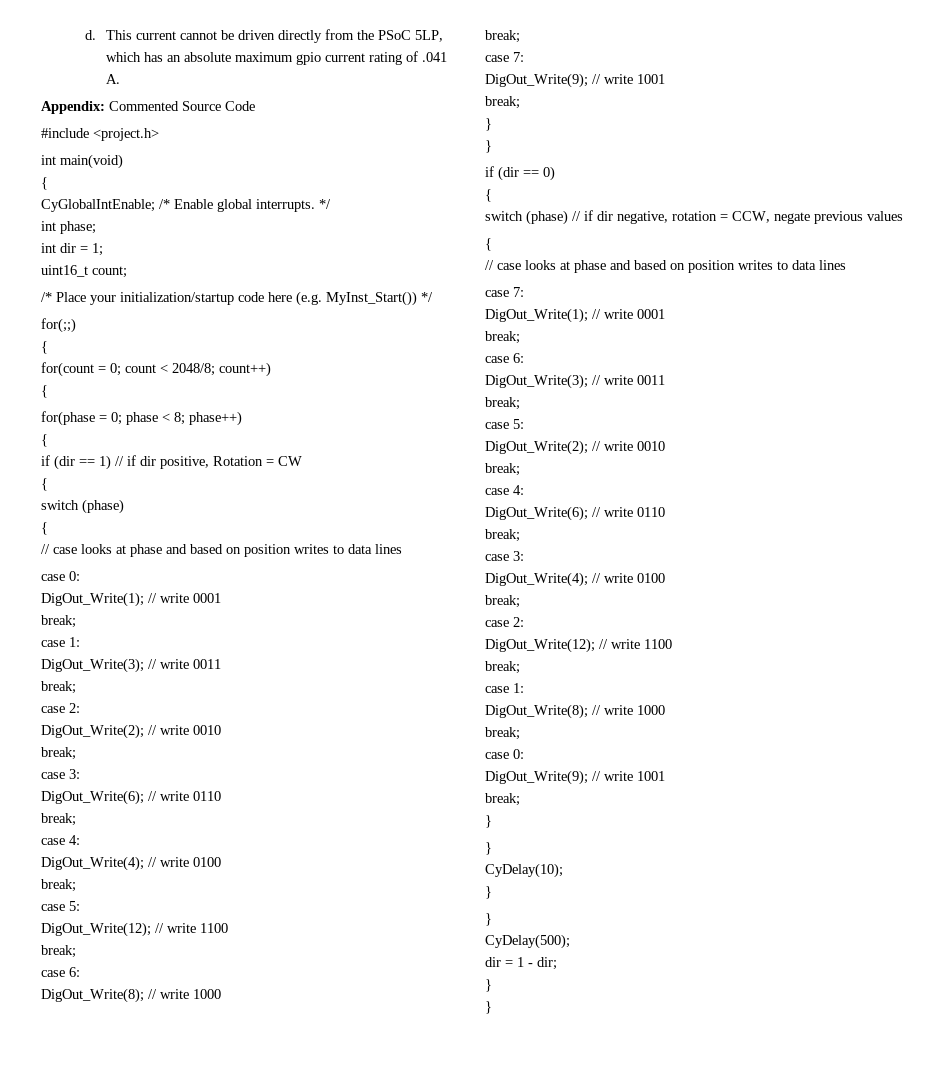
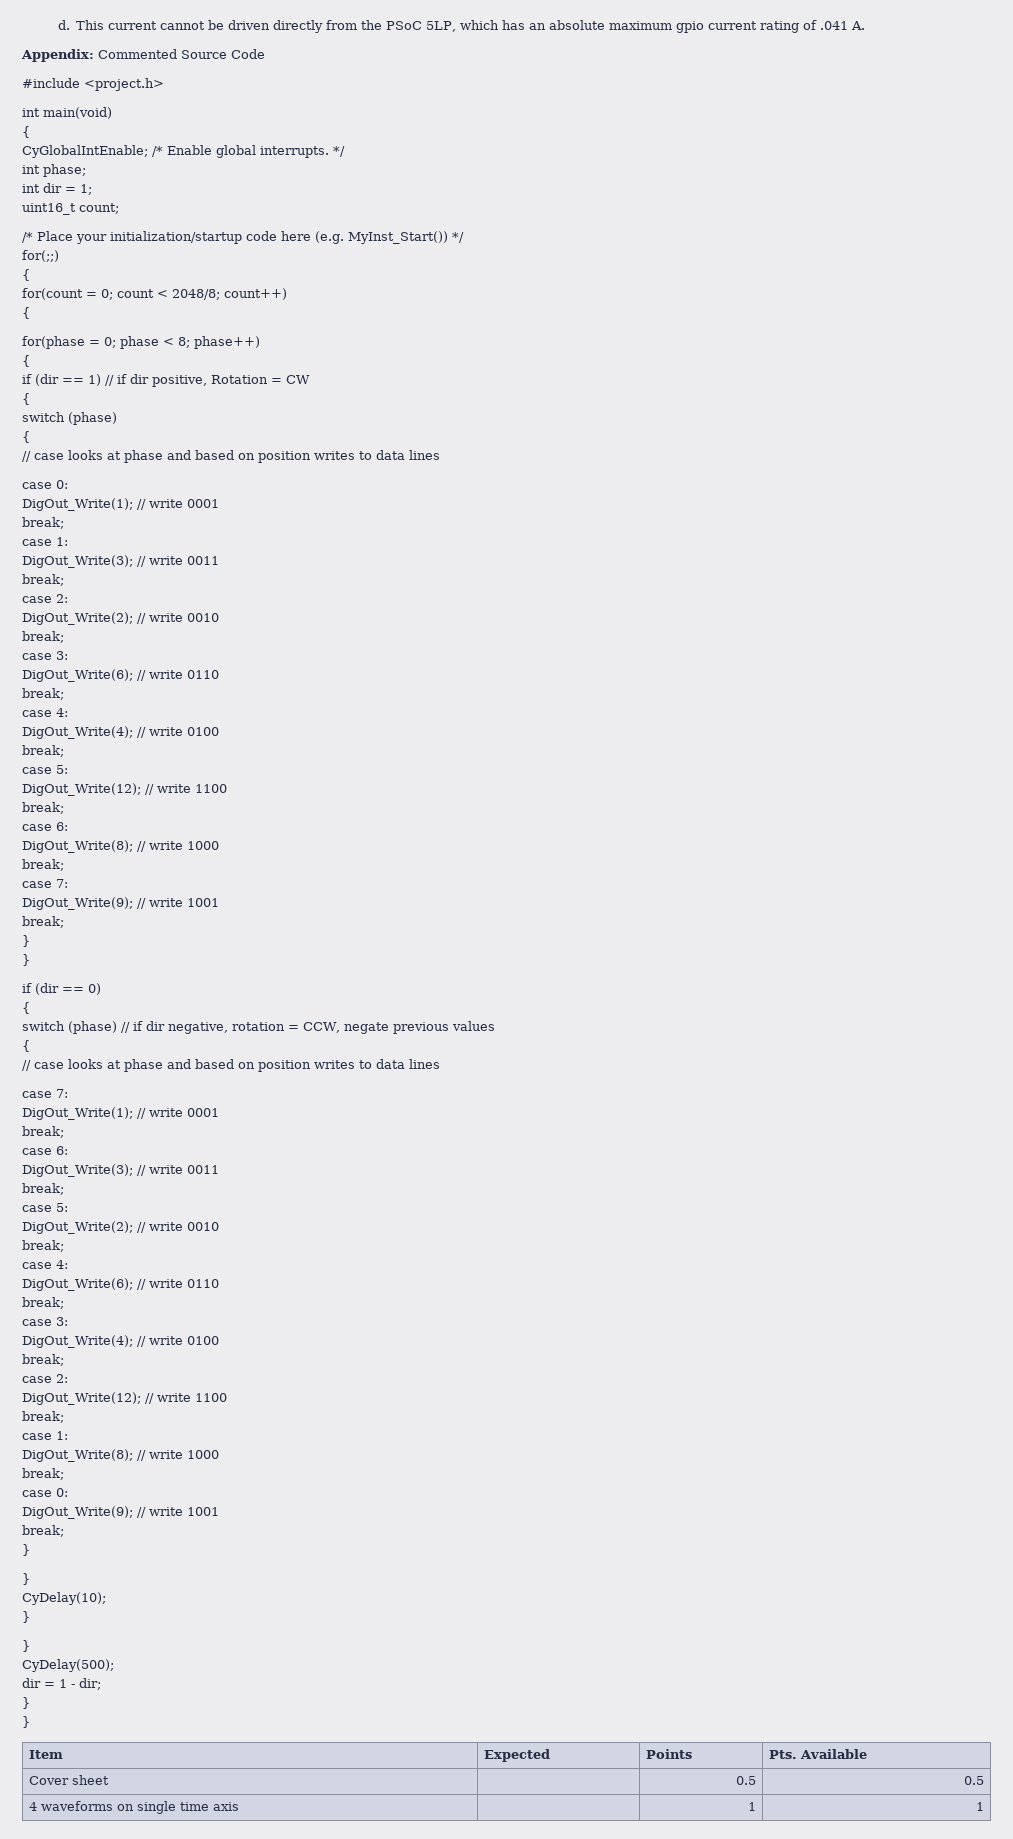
(492, 1007) none -> [29,1750,64,1759] [484,1749,551,1762] [646,1749,693,1759] [769,1749,868,1759] [29,1775,110,1785] [735,1776,756,1785] [963,1776,984,1785] [29,1801,240,1814] [747,1802,756,1811] [975,1802,984,1811] // Item | Expected | Points | Pts. Available // Cover sheet | | 0.5 | 0.5 // 4 waveforms on single time axis | | 1 | 1

